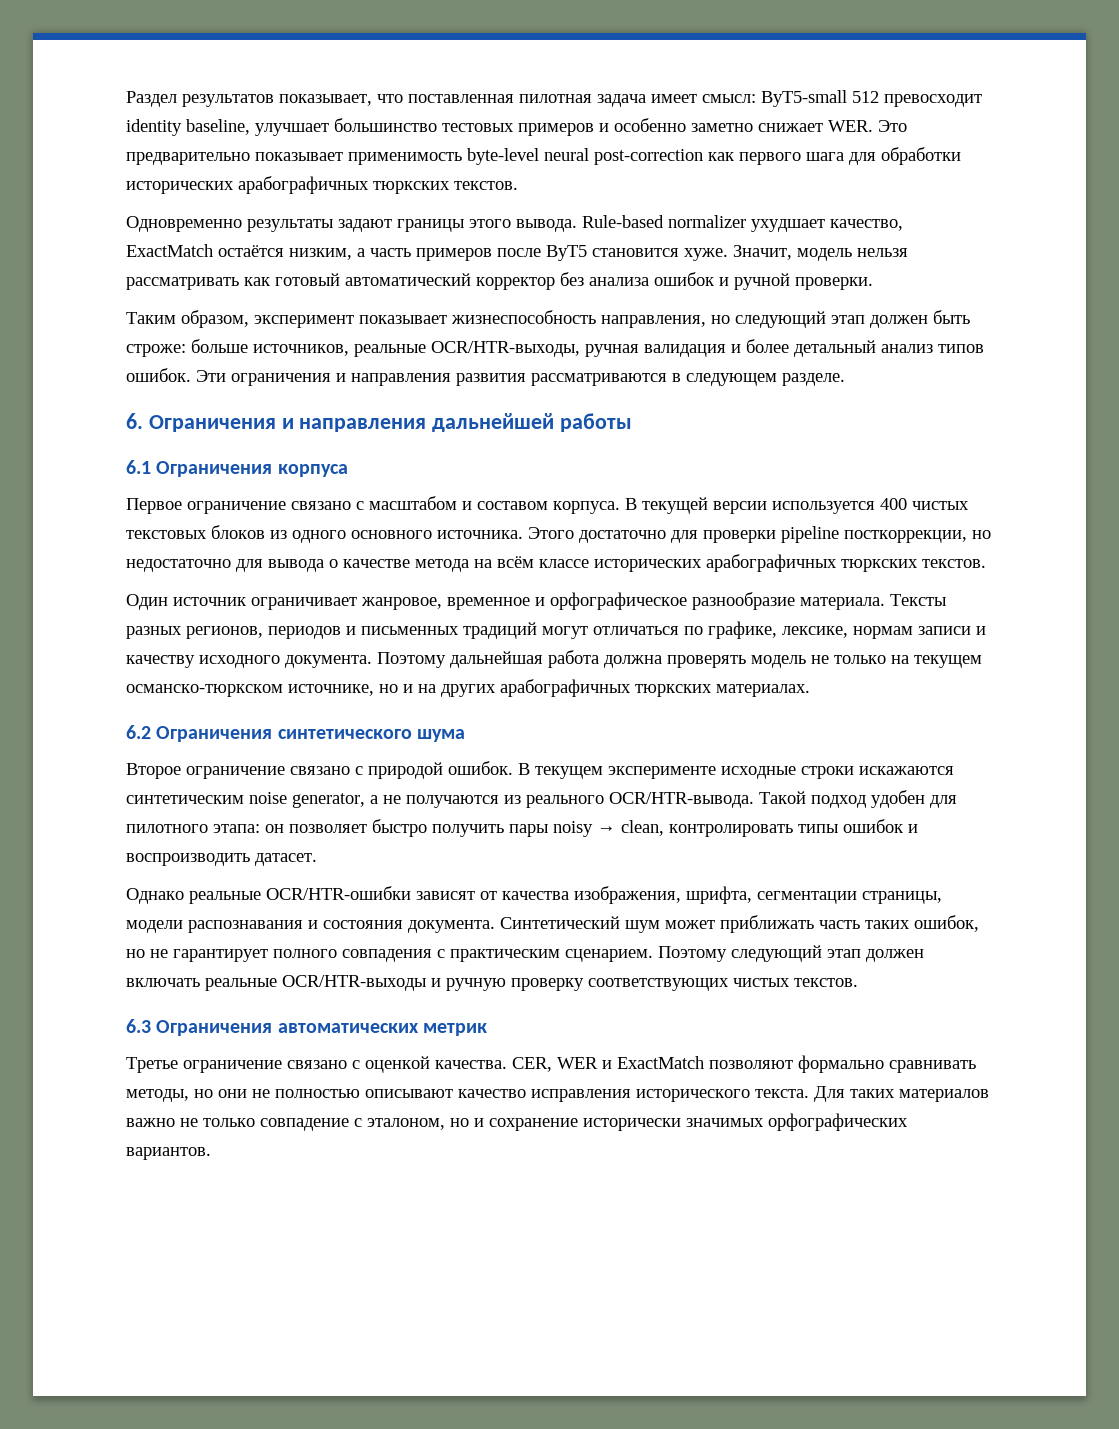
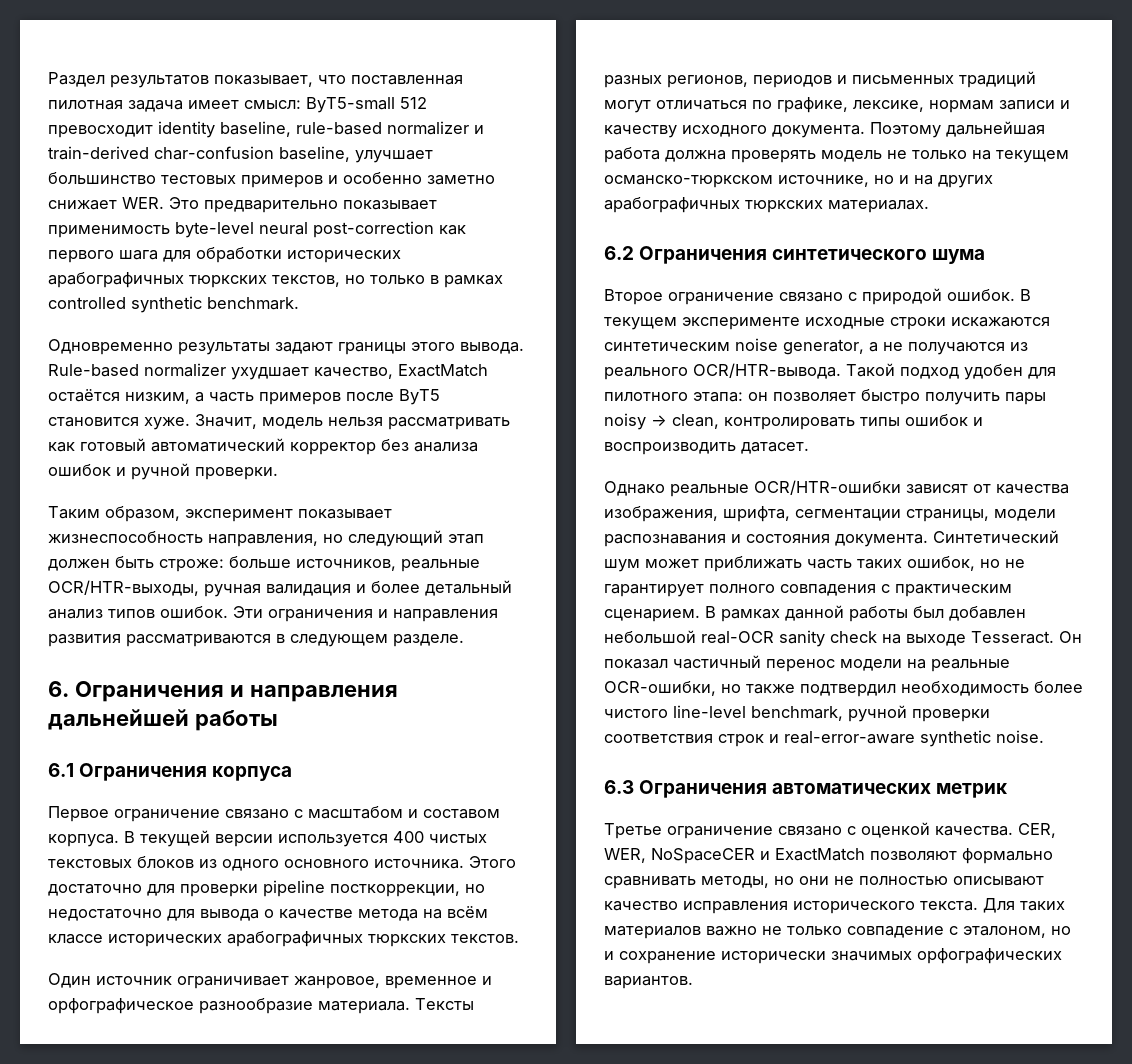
(250, 127) none -> [296,121,484,135] [48,146,350,162] rule-based normalizer и train-derived char-confusion baseline,
[454,181,518,190] текстов. -> [272,275,503,288] [48,296,299,313] текстов, но только в рамках controlled synthetic benchmark.
[658,945,924,962] [126,975,858,991] Поэтому следующий этап должен включать реальные OCR/HTR-выходы и ручную проверку соответствующих чистых текстов. -> [705,605,1026,622] [604,630,1082,647] [604,655,1010,672] [604,681,1083,697] [604,705,990,722] [604,730,1044,747] В рамках данной работы был добавлен небольшой real-OCR sanity check на выходе Tesseract. Он показал частичный перенос модели на реальные OCR-ошибки, но также подтвердил необходимость более чистого line-level benchmark, ручной проверки соответствия строк и real-error-aware synthetic noise.
[557,1057,598,1069] WER -> [604,848,755,864] WER, NoSpaceCER

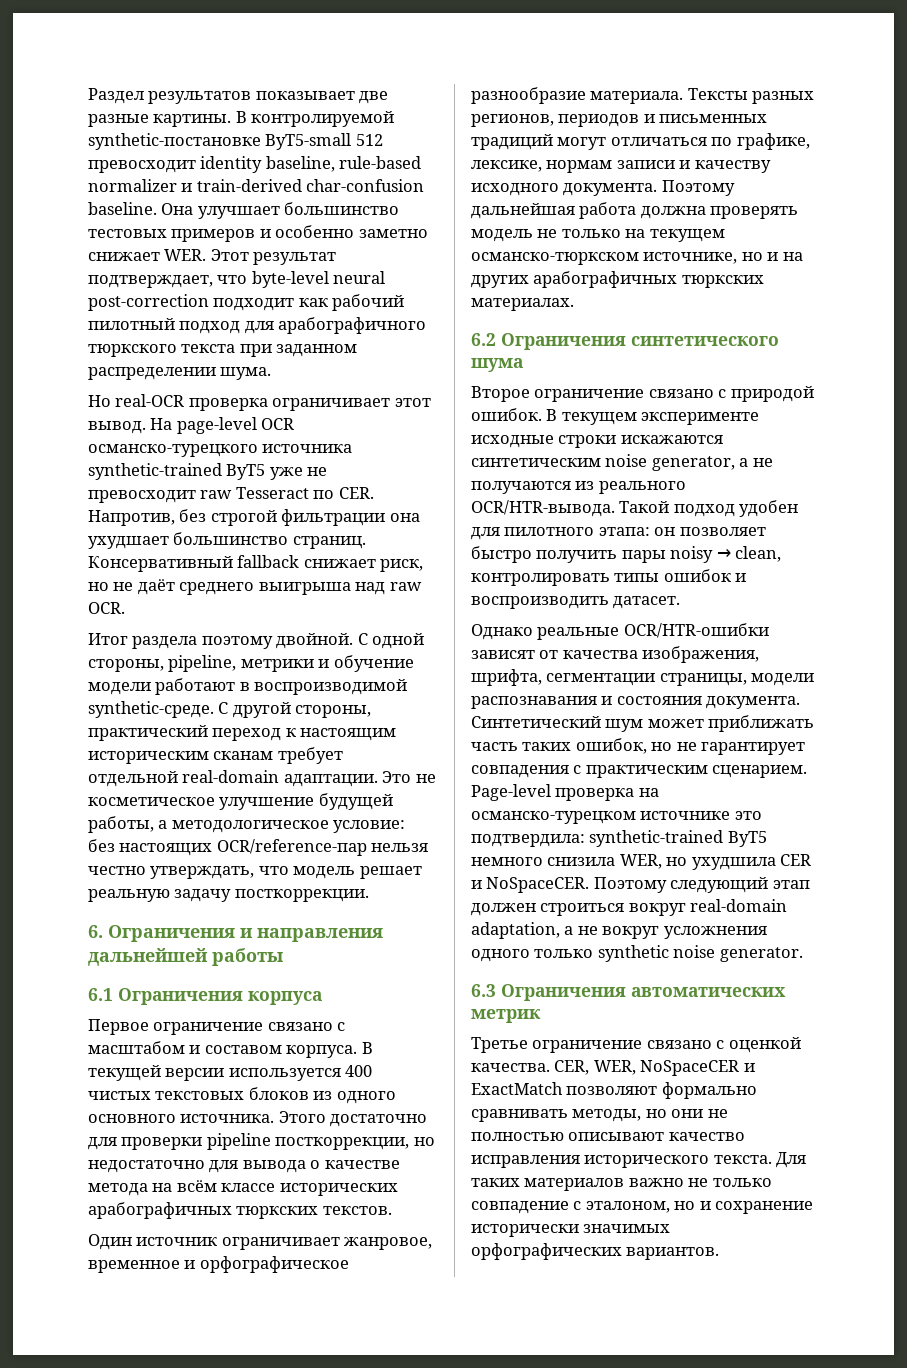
[214,75,463,87] [48,100,301,112] показывает, что поставленная пилотная задача имеет смысл: -> [255,91,389,104] [88,111,395,127] [88,133,261,150] показывает две разные картины. В контролируемой synthetic-постановке
[279,146,350,162] baseline, -> [88,202,194,215] baseline. Она
[169,197,437,213] [48,221,466,238] [48,247,401,263] [48,272,503,288] [48,296,299,313] [48,339,524,355] [48,363,488,380] [48,389,440,405] [48,414,510,430] [48,438,478,455] [48,463,278,480] [48,506,392,522] [48,530,484,547] [48,556,480,572] [48,580,512,597] [48,606,498,622] [48,634,464,647] Это предварительно показывает применимость byte-level neural post-correction как первого шага для обработки исторических арабографичных тюркских текстов, но только в рамках controlled synthetic benchmark. // Одновременно результаты задают границы этого вывода. Rule-based normalizer ухудшает качество, ExactMatch остаётся низким, а часть примеров после ByT5 становится хуже. Значит, модель нельзя рассматривать как готовый автоматический корректор без анализа ошибок и ручной проверки. // Таким образом, эксперимент показывает жизнеспособность направления, но следующий этап должен быть строже: больше источников, реальные OCR/HTR-выходы, ручная валидация и более детальный анализ типов ошибок. Эти ограничения и направления развития рассматриваются в следующем разделе. -> [210,249,337,265] [88,271,386,288] [88,294,405,311] [88,317,427,334] [88,344,358,357] [88,367,272,380] [88,394,431,411] [88,417,295,434] [88,444,353,457] [88,463,328,480] [88,487,374,503] [88,509,420,526] [88,532,366,549] [88,555,424,572] [88,579,422,595] [88,602,125,614] [88,633,425,649] [88,655,414,672] [88,678,408,695] [88,701,372,718] [88,725,397,741] [88,747,343,764] [88,770,436,787] [88,793,393,810] [88,816,406,833] [88,839,429,856] [88,866,422,879] [88,889,369,902] Этот результат подтверждает, что byte-level neural post-correction подходит как рабочий пилотный подход для арабографичного тюркского текста при заданном распределении шума. // Но real-OCR проверка ограничивает этот вывод. На page-level OCR османско-турецкого источника synthetic-trained ByT5 уже не превосходит raw Tesseract по CER. Напротив, без строгой фильтрации она ухудшает большинство страниц. Консервативный fallback снижает риск, но не даёт среднего выигрыша над raw OCR. // Итог раздела поэтому двойной. С одной стороны, pipeline, метрики и обучение модели работают в воспроизводимой synthetic-среде. С другой стороны, практический переход к настоящим историческим сканам требует отдельной real-domain адаптации. Это не косметическое улучшение будущей работы, а методологическое условие: без настоящих OCR/reference-пар нельзя честно утверждать, что модель решает реальную задачу посткоррекции.
[709,584,775,593] полного -> (806, 748) none
[705,605,1026,622] [604,630,1082,647] [604,655,1010,672] [604,681,1083,697] [604,705,990,722] [604,730,1044,747] В рамках данной работы был добавлен небольшой real-OCR sanity check на выходе Tesseract. Он показал частичный перенос модели на реальные OCR-ошибки, но также подтвердил необходимость более чистого line-level benchmark, ручной проверки соответствия строк и real-error-aware synthetic noise. -> [471,784,659,801] [471,811,762,824] [471,830,767,847] [471,854,812,870] [471,877,810,893] [471,899,788,916] [471,922,767,939] [471,945,803,962] Page-level проверка на османско-турецком источнике это подтвердила: synthetic-trained ByT5 немного снизила WER, но ухудшила CER и NoSpaceCER. Поэтому следующий этап должен строиться вокруг real-domain adaptation, а не вокруг усложнения одного только synthetic noise generator.

